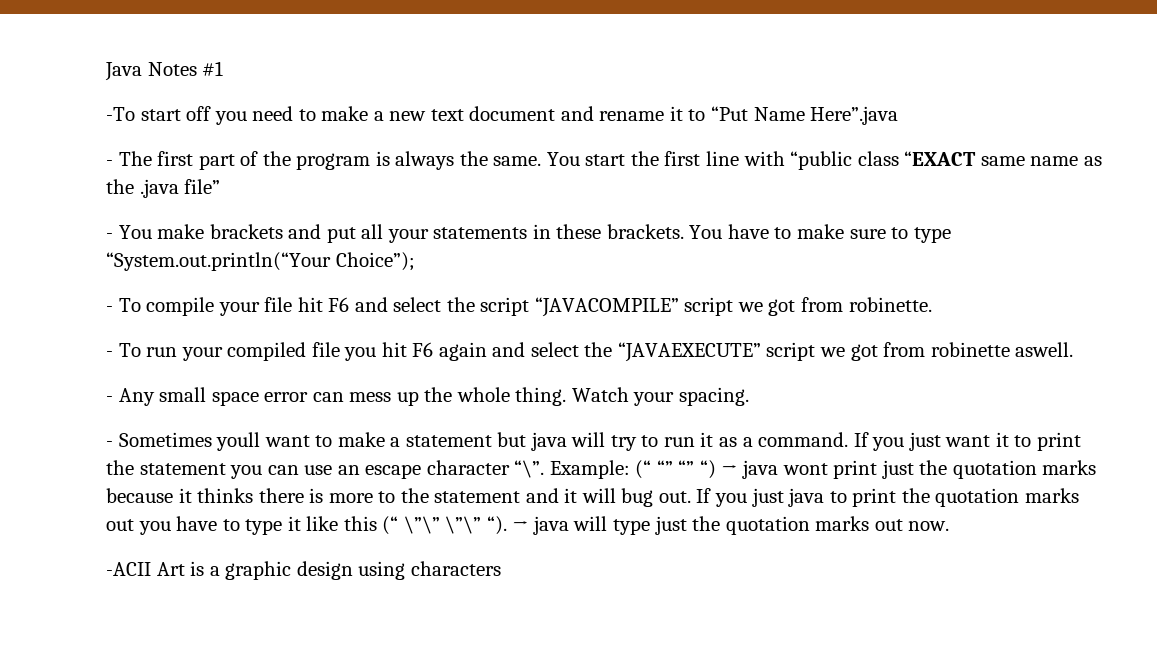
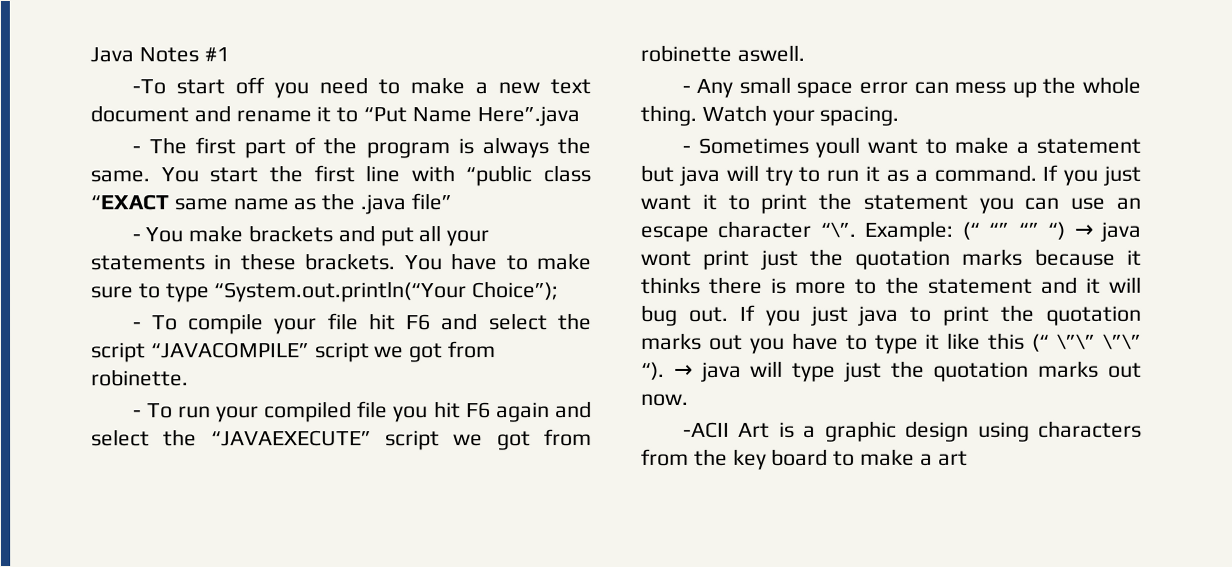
(501, 568) none -> [641,448,968,470] from the key board to make a art

